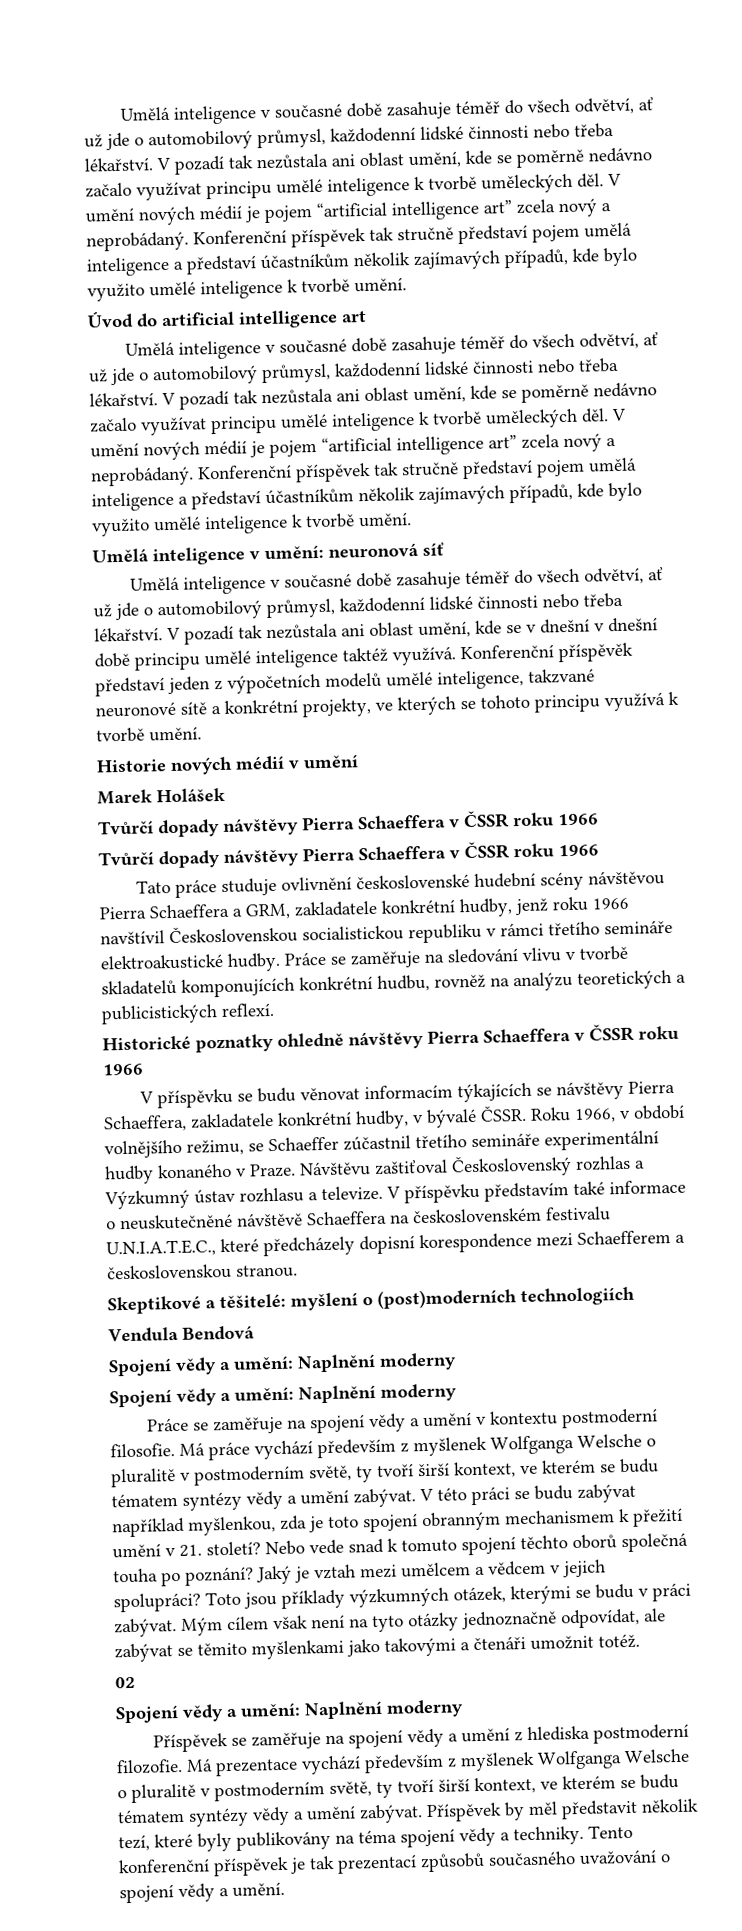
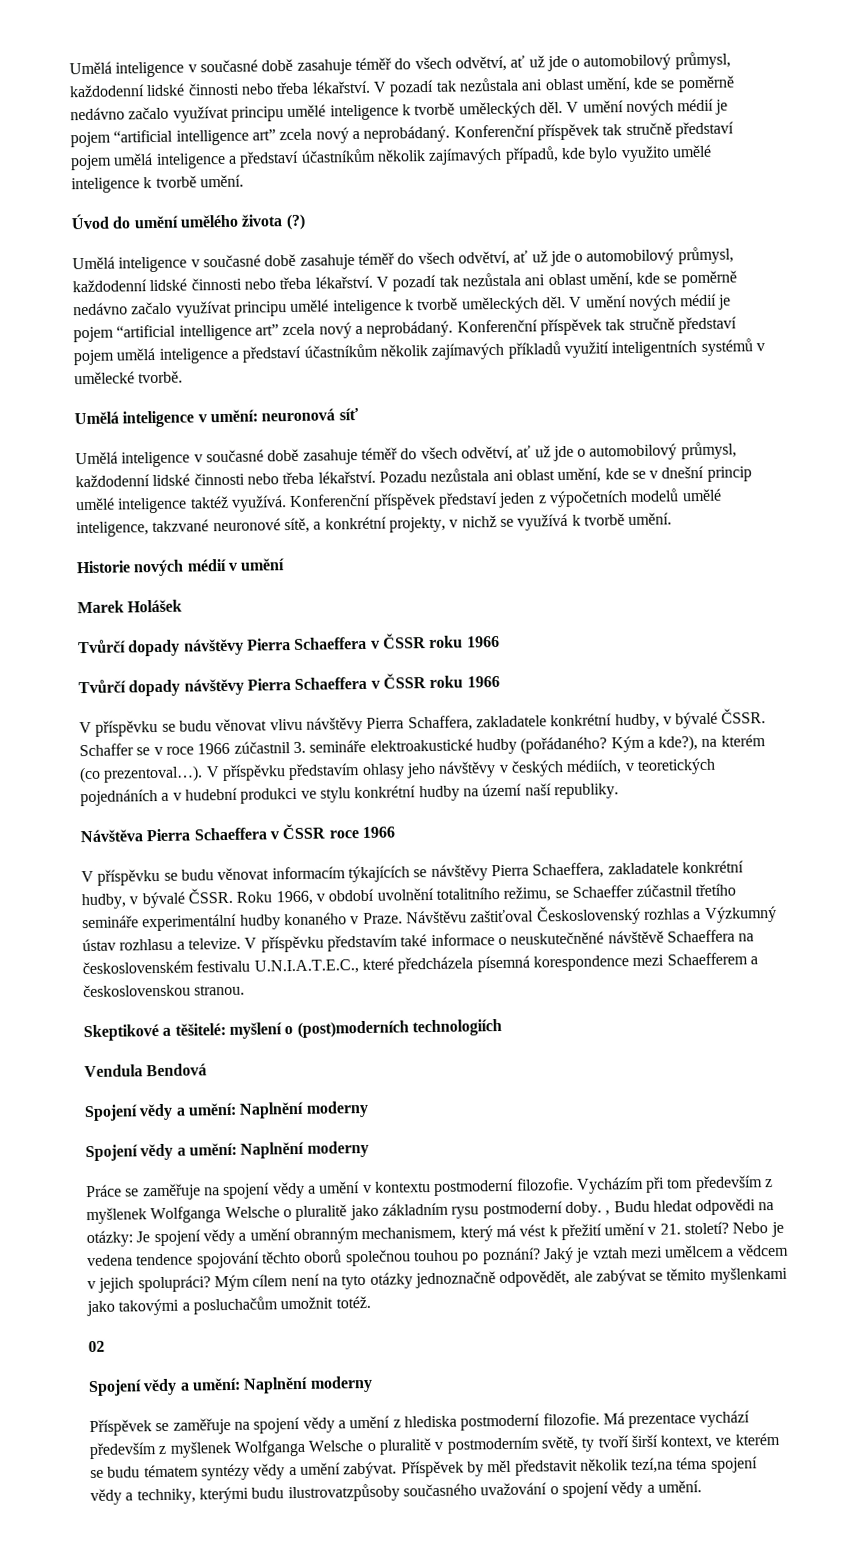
[161,309,367,329] artificial intelligence art -> [133,213,306,231] umění umělého života (?)
[509,482,642,504] [91,512,412,537] případů, kde bylo využito umělé inteligence k tvorbě umění. -> [507,338,765,359] [74,370,184,385] příkladů využití inteligentních systémů v umělecké tvorbě.
[166,625,263,645] V pozadí tak -> [378,471,427,483] Pozadu
[594,617,658,633] [94,652,201,671] v dnešní době principu -> [706,466,752,482] princip
[558,642,633,663] příspěvěk -> [372,492,436,510] příspěvek
[180,701,207,715] sítě -> [283,517,310,534] sítě,
[375,694,600,716] ve kterých se tohoto principu -> [449,515,514,528] v nichž se
[136,870,666,898] [99,896,629,920] [100,919,673,945] [100,945,628,972] [101,969,686,998] [101,1002,274,1025] [102,1023,679,1053] Tato práce studuje ovlivnění československé hudební scény návštěvou Pierra Schaeffera a GRM, zakladatele konkrétní hudby, jenž roku 1966 navštívil Československou socialistickou republiku v rámci třetího semináře elektroakustické hudby. Práce se zaměřuje na sledování vlivu v tvorbě skladatelů komponujících konkrétní hudbu, rovněž na analýzu teoretických a publicistických reflexí. // Historické poznatky ohledně návštěvy Pierra Schaeffera v ČSSR roku -> [79,708,767,737] [79,734,766,757] [79,757,716,784] [80,783,619,807] [80,823,359,843] V příspěvku se budu věnovat vlivu návštěvy Pierra Schaffera, zakladatele konkrétní hudby, v bývalé ČSSR. Schaffer se v roce 1966 zúčastnil 3. semináře elektroakustické hudby (pořádaného? Kým a kde?), na kterém (co prezentoval…). V příspěvku představím ohlasy jeho návštěvy v českých médiích, v teoretických pojednáních a v hudební produkci ve stylu konkrétní hudby na území naší republiky. // Návštěva Pierra Schaeffera v ČSSR roce
[104,1139,182,1159] volnějšího -> [376,886,500,901] uvolnění totalitního
[263,1235,415,1257] předcházely dopisní -> [397,955,530,974] předcházela písemná
[110,1433,656,1461] [111,1458,659,1488] [111,1483,636,1511] [112,1509,615,1538] filosofie. Má práce vychází především z myšlenek Wolfganga Welsche o pluralitě v postmoderním světě, ty tvoří širší kontext, ve kterém se budu tématem syntézy vědy a umění zabývat. V této práci se budu zabývat například myšlenkou, zda je toto spojení obranným mechanismem -> [515,1175,774,1194] [86,1198,775,1225] [86,1224,547,1248] filozofie. Vycházím při tom především z myšlenek Wolfganga Welsche o pluralitě jako základním rysu postmoderní doby. , Budu hledat odpovědi na otázky: Je spojení vědy a umění obranným mechanismem, který má vést
[309,1532,688,1556] [113,1568,158,1584] vede snad k tomuto spojení těchto oborů společná touha -> [770,1221,784,1238] [87,1249,459,1269] je vedena tendence spojování těchto oborů společnou touhou
[205,1582,691,1609] [114,1618,177,1638] Toto jsou příklady výzkumných otázek, kterými se budu v práci zabývat. -> (211, 1284) none
[273,1615,308,1630] však -> (289, 1280) none
[560,1608,640,1629] odpovídat, -> [499,1269,571,1288] odpovědět,
[473,1636,526,1651] čtenáři -> [192,1296,278,1315] posluchačům
[118,1824,633,1852] [118,1852,485,1877] tezí, které byly publikovány na téma spojení vědy a techniky. Tento konferenční příspěvek je tak prezentací způsobů -> [631,1456,758,1474] [90,1483,400,1506] tezí,na téma spojení vědy a techniky, kterými budu ilustrovatzpůsoby

